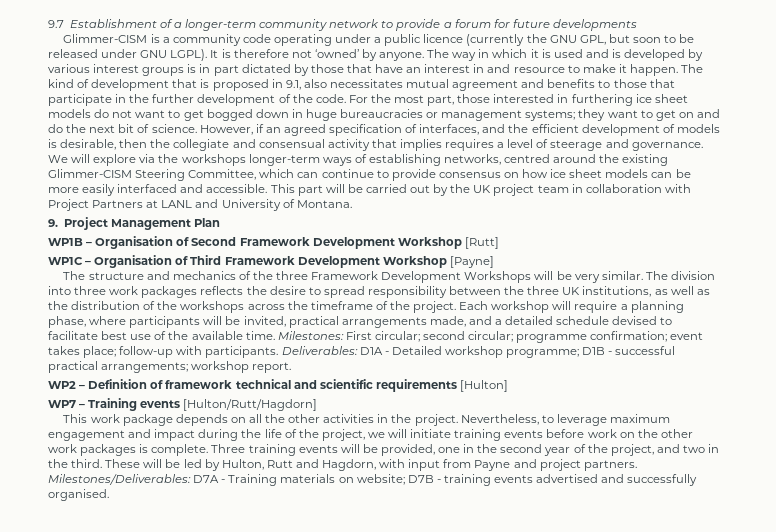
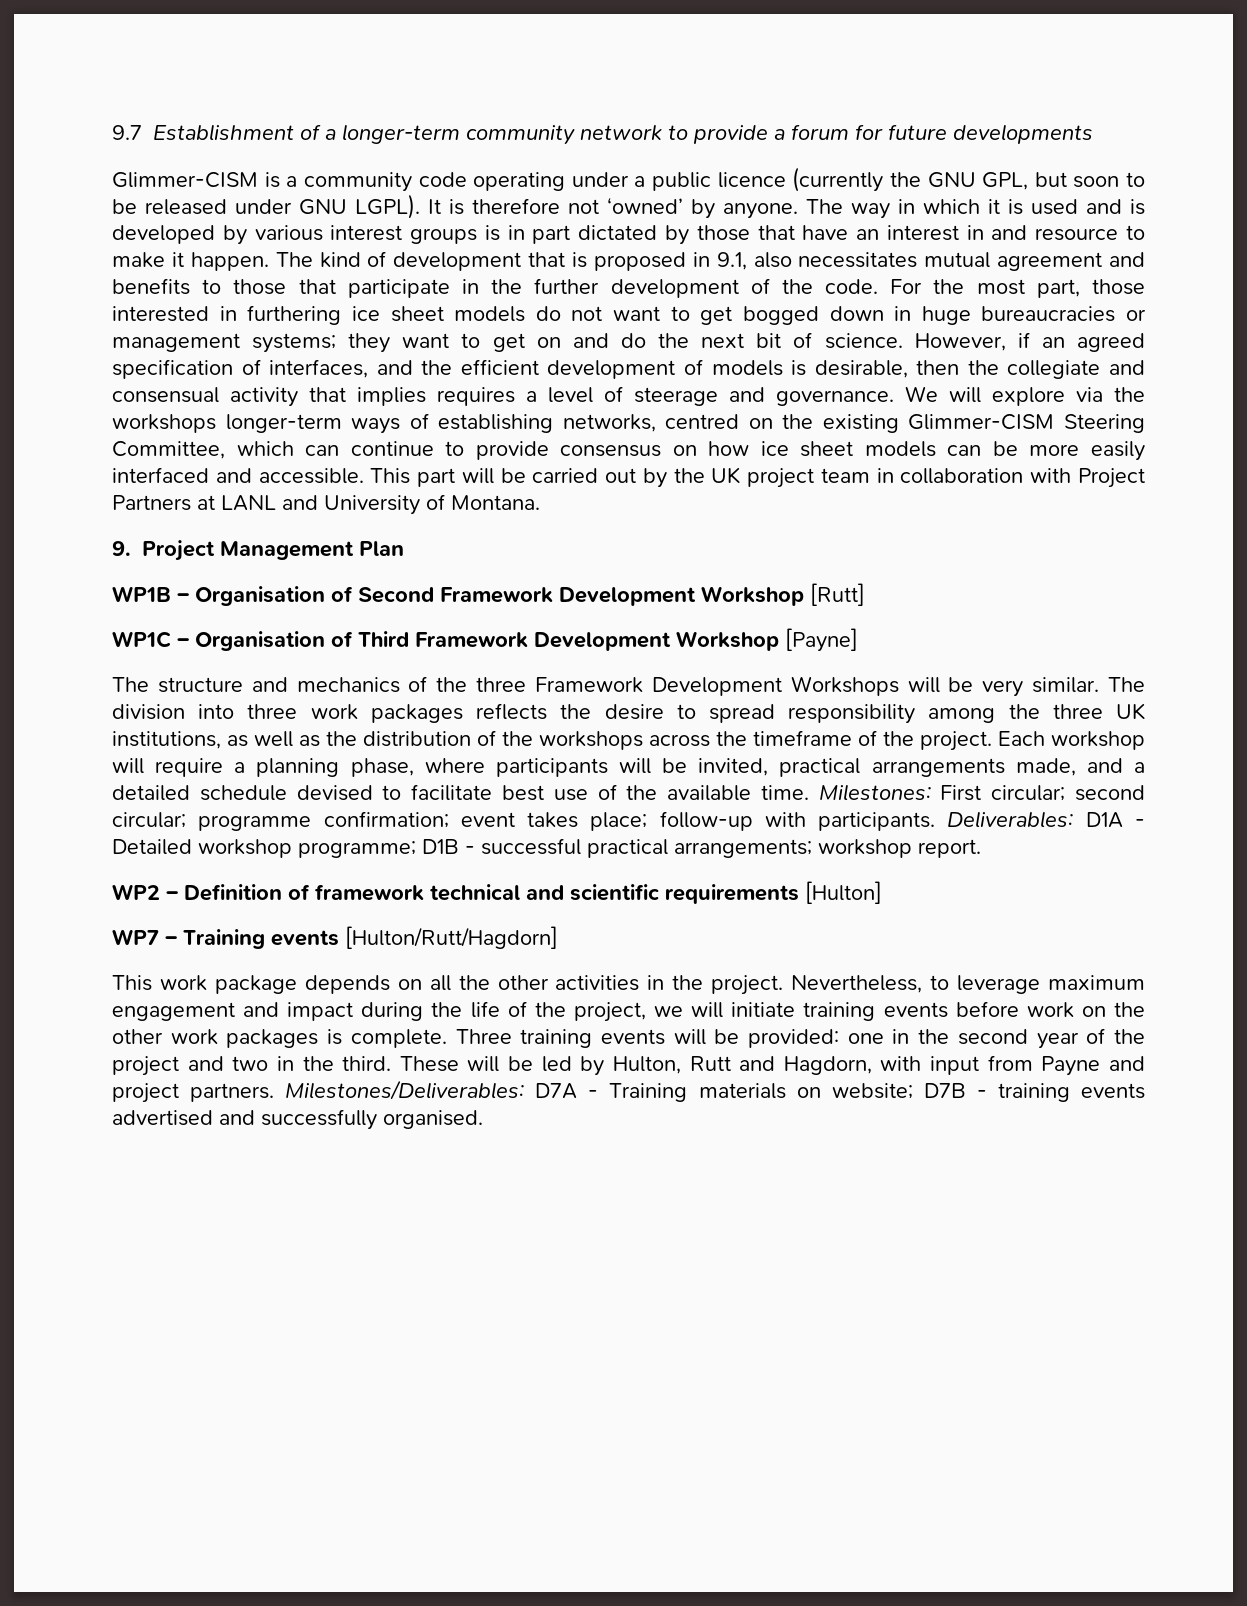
[553,154,597,163] around -> [748,418,773,429] on
[449,286,502,295] between -> [928,708,996,723] among
[380,444,435,456] provided, -> [748,1029,840,1048] provided:
[610,444,654,456] project, -> [112,1056,179,1076] project

